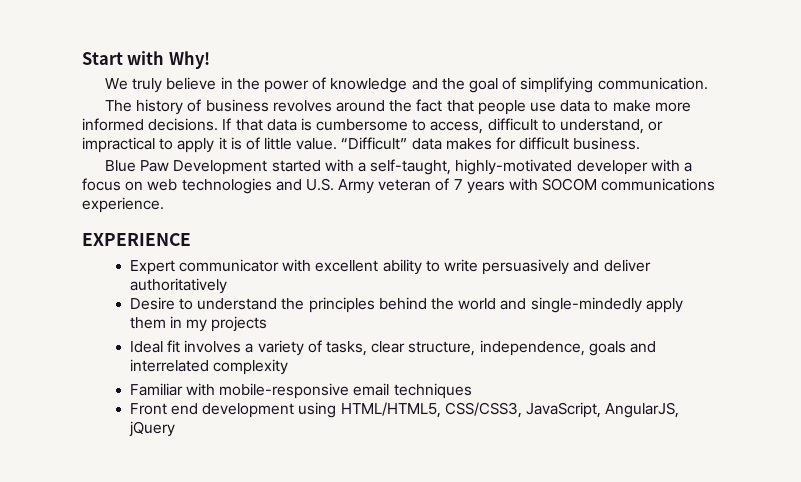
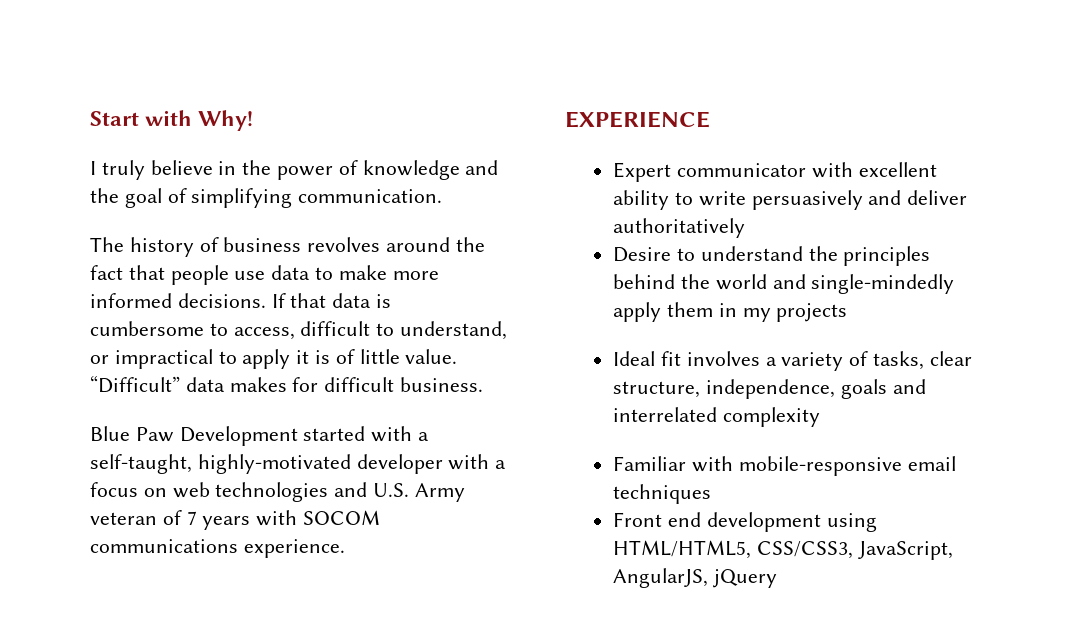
[105,78,129,90] We -> [90,161,96,175] I

